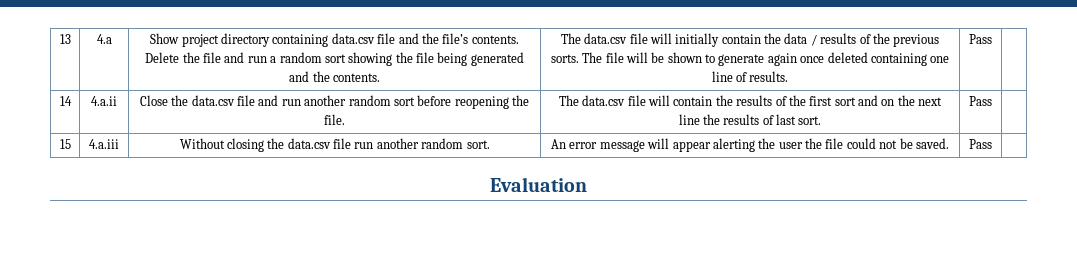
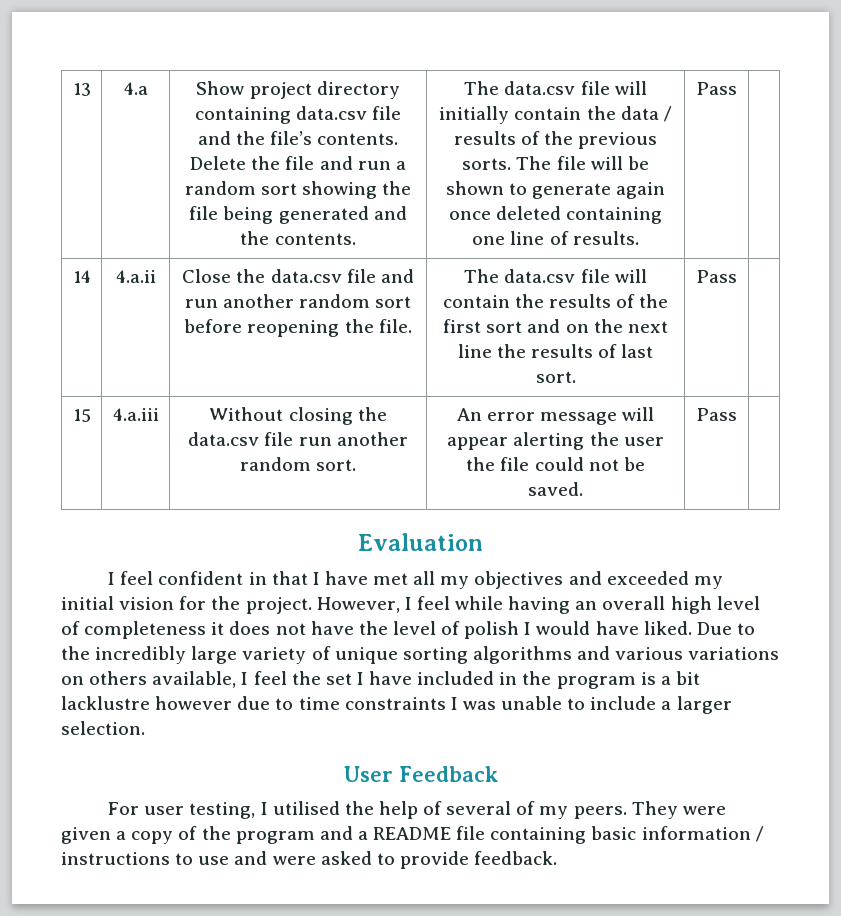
(587, 184) none -> [108,571,723,589] [61,596,760,614] [61,621,755,639] [61,646,780,664] [61,671,700,689] [61,696,732,714] [61,721,145,735] [343,766,498,782] [108,801,726,819] [61,826,764,844] [61,851,558,869] // I feel confident in that I have met all my objectives and exceeded my initial vision for the project. However, I feel while having an overall high level of completeness it does not have the level of polish I would have liked. Due to the incredibly large variety of unique sorting algorithms and various variations on others available, I feel the set I have included in the program is a bit lacklustre however due to time constraints I was unable to include a larger selection. // User Feedback // For user testing, I utilised the help of several of my peers. They were given a copy of the program and a README file containing basic information / instructions to use and were asked to provide feedback.

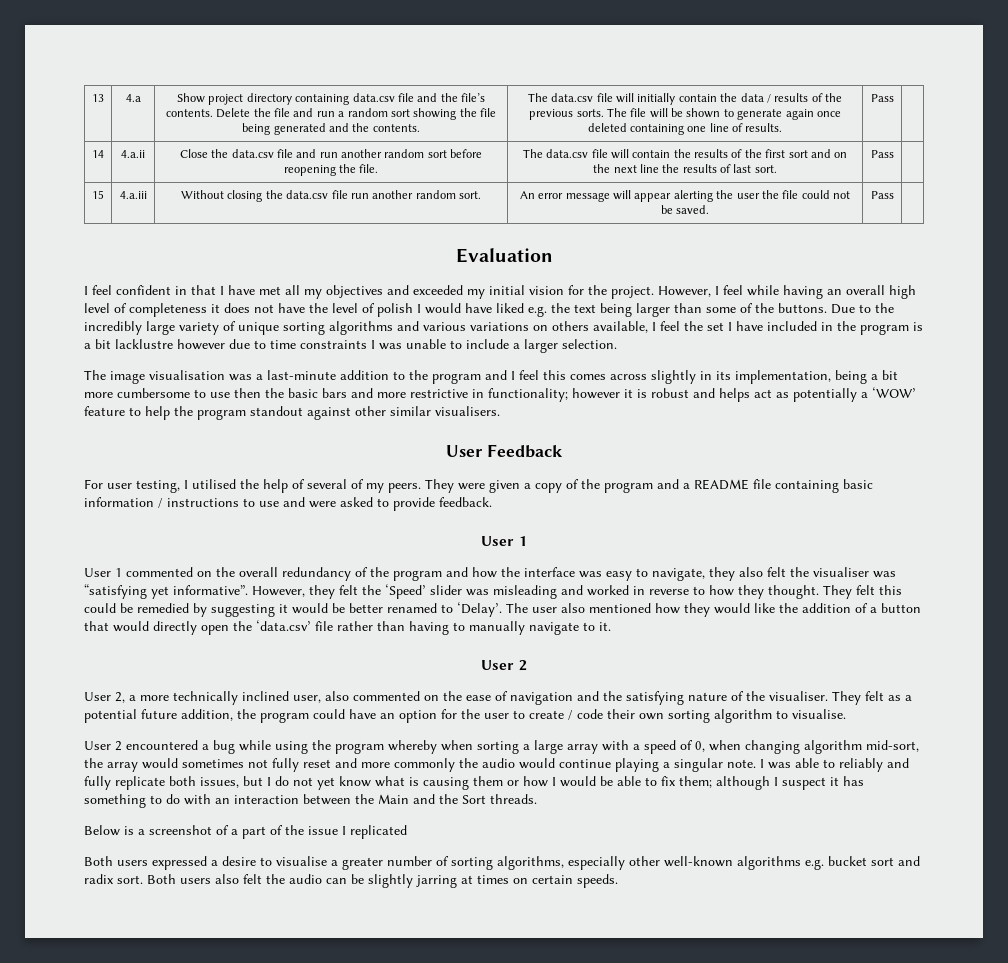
[643,621,692,635] liked. -> [496,303,827,317] liked e.g. the text being larger than some of the buttons.
(145, 728) none -> [84,370,898,384] [84,387,916,402] [84,406,500,420] // The image visualisation was a last-minute addition to the program and I feel this comes across slightly in its implementation, being a bit more cumbersome to use then the basic bars and more restrictive in functionality; however it is robust and helps act as potentially a ‘WOW’ feature to help the program standout against other similar visualisers.
(558, 858) none -> [481,536,527,546] [84,567,896,581] [84,584,902,599] [84,602,921,617] [84,620,611,635] [481,660,527,671] [84,691,912,705] [84,709,846,723] [84,740,919,754] [84,758,909,772] [84,776,864,790] [84,794,537,808] [84,825,407,839] [84,856,920,870] [84,874,618,888] // User 1 // User 1 commented on the overall redundancy of the program and how the interface was easy to navigate, they also felt the visualiser was “satisfying yet informative”. However, they felt the ‘Speed’ slider was misleading and worked in reverse to how they thought. They felt this could be remedied by suggesting it would be better renamed to ‘Delay’. The user also mentioned how they would like the addition of a button that would directly open the ‘data.csv’ file rather than having to manually navigate to it. // User 2 // User 2, a more technically inclined user, also commented on the ease of navigation and the satisfying nature of the visualiser. They felt as a potential future addition, the program could have an option for the user to create / code their own sorting algorithm to visualise. // User 2 encountered a bug while using the program whereby when sorting a large array with a speed of 0, when changing algorithm mid-sort, the array would sometimes not fully reset and more commonly the audio would continue playing a singular note. I was able to reliably and fully replicate both issues, but I do not yet know what is causing them or how I would be able to fix them; although I suspect it has something to do with an interaction between the Main and the Sort threads. // Below is a screenshot of a part of the issue I replicated // Both users expressed a desire to visualise a greater number of sorting algorithms, especially other well-known algorithms e.g. bucket sort and radix sort. Both users also felt the audio can be slightly jarring at times on certain speeds.

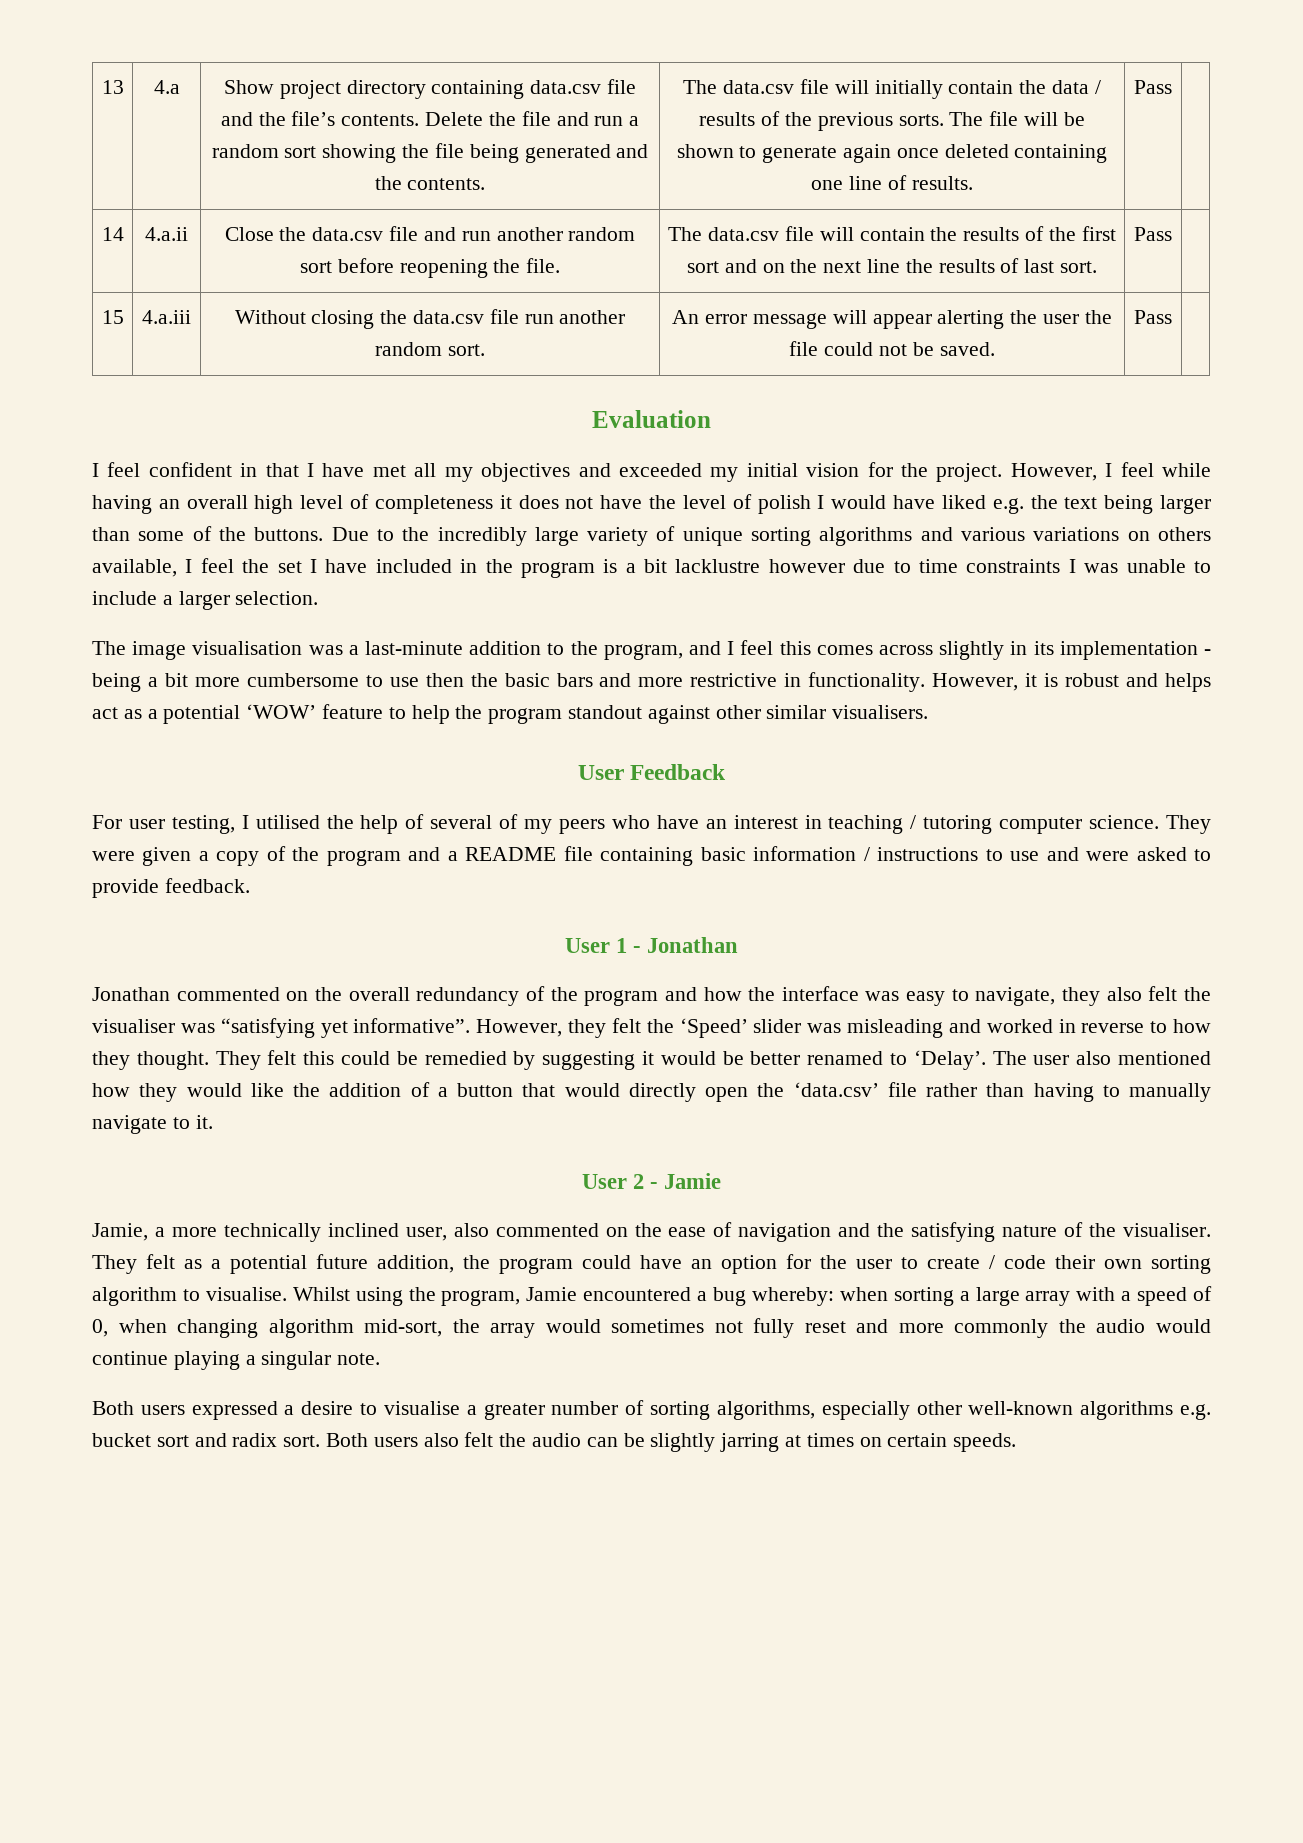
[432,373,481,384] program -> [603,644,683,660] program,
[735,370,831,384] implementation, -> [1059,641,1212,660] implementation -
[488,388,620,402] functionality; however -> [808,672,1019,692] functionality. However,
[793,388,868,402] potentially a -> [147,705,241,724] a potential
[388,483,421,493] peers. -> [559,815,1160,834] peers who have an interest in teaching / tutoring computer science.
[84,568,122,577] // User 1 -> [633,937,739,953] [92,987,170,1001] - Jonathan // Jonathan
[84,692,125,703] // User 2, -> [650,1173,722,1189] [92,1223,148,1241] - Jamie // Jamie,
[84,740,437,754] // User 2 encountered a bug while using the program whereby -> [292,1287,834,1306] Whilst using the program, Jamie encountered a bug whereby:
[760,758,909,772] [84,776,864,790] [84,794,537,808] [84,825,407,839] I was able to reliably and fully replicate both issues, but I do not yet know what is causing them or how I would be able to fix them; although I suspect it has something to do with an interaction between the Main and the Sort threads. // Below is a screenshot of a part of the issue I replicated -> (381, 1359) none

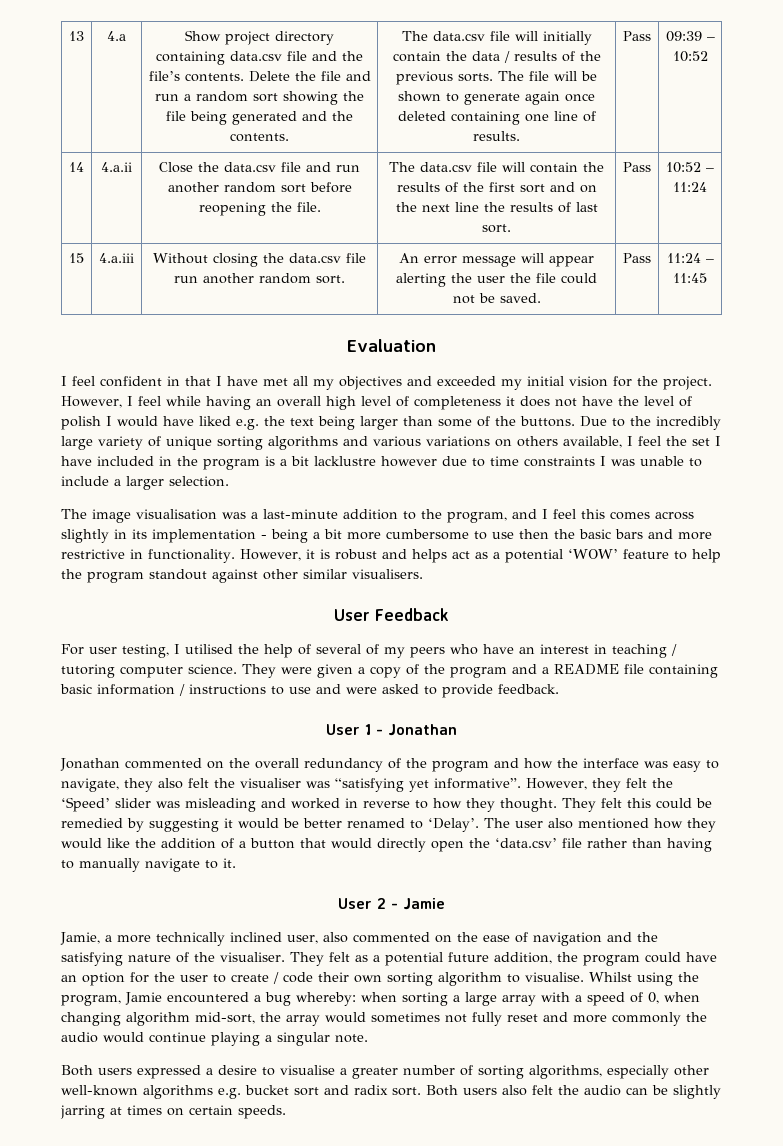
(1172, 87) none -> [665,31,715,42] [672,51,708,62] 09:39 – 10:52
(1172, 234) none -> [666,162,714,173] [673,182,707,192] 10:52 – 11:24
(1172, 317) none -> [666,253,714,263] [673,273,707,283] 11:24 – 11:45

